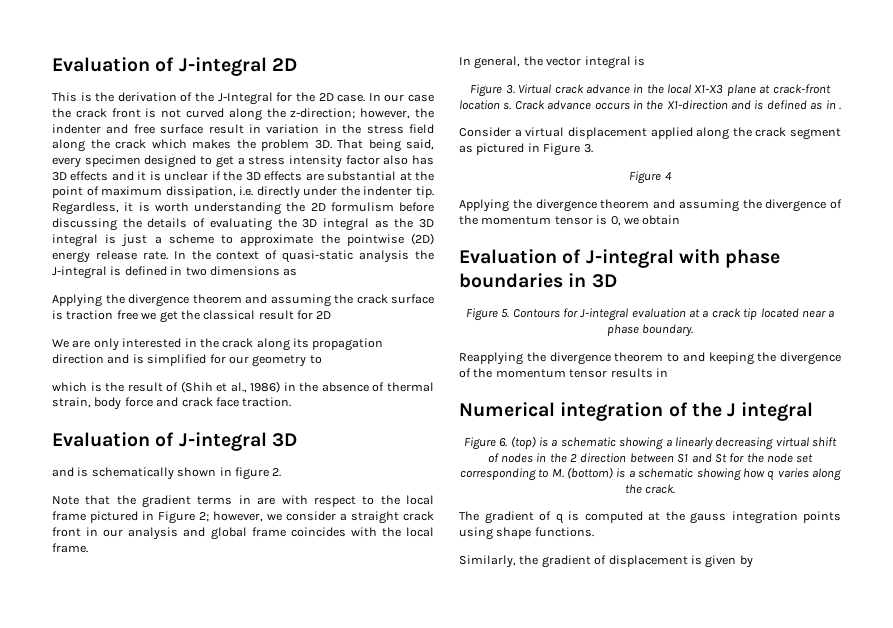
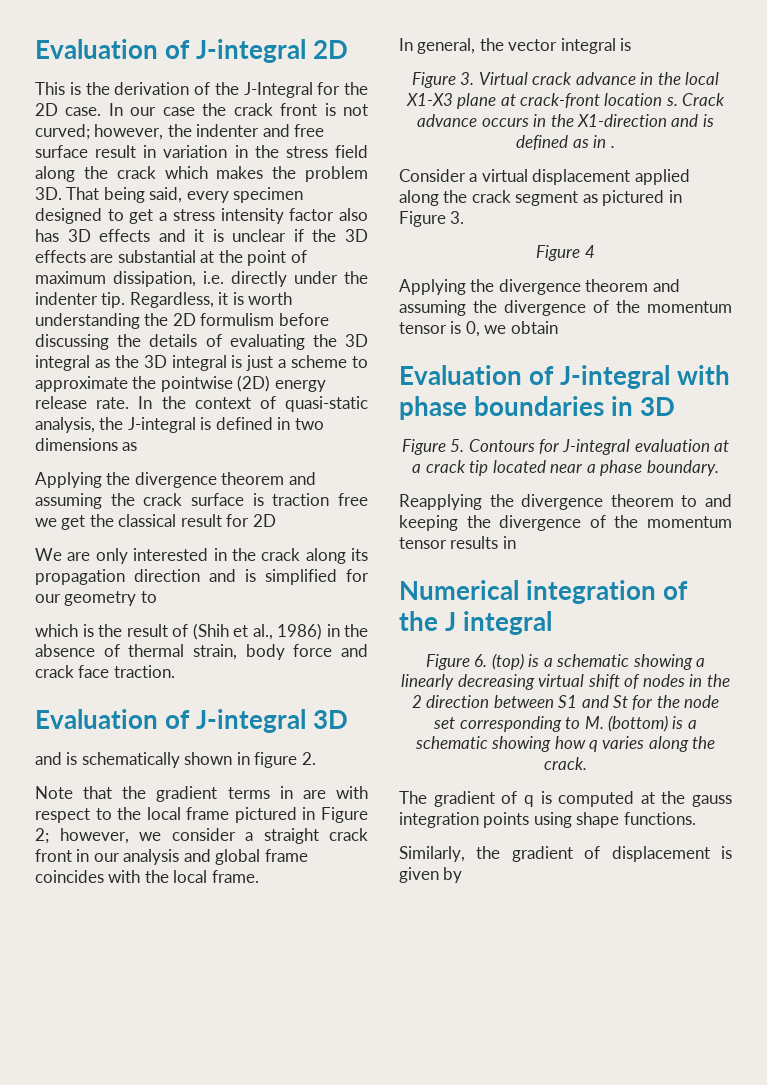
[186,108,356,121] curved along the z-direction; -> [35,124,90,140] curved;
[359,250,410,263] analysis -> [35,417,95,433] analysis,

